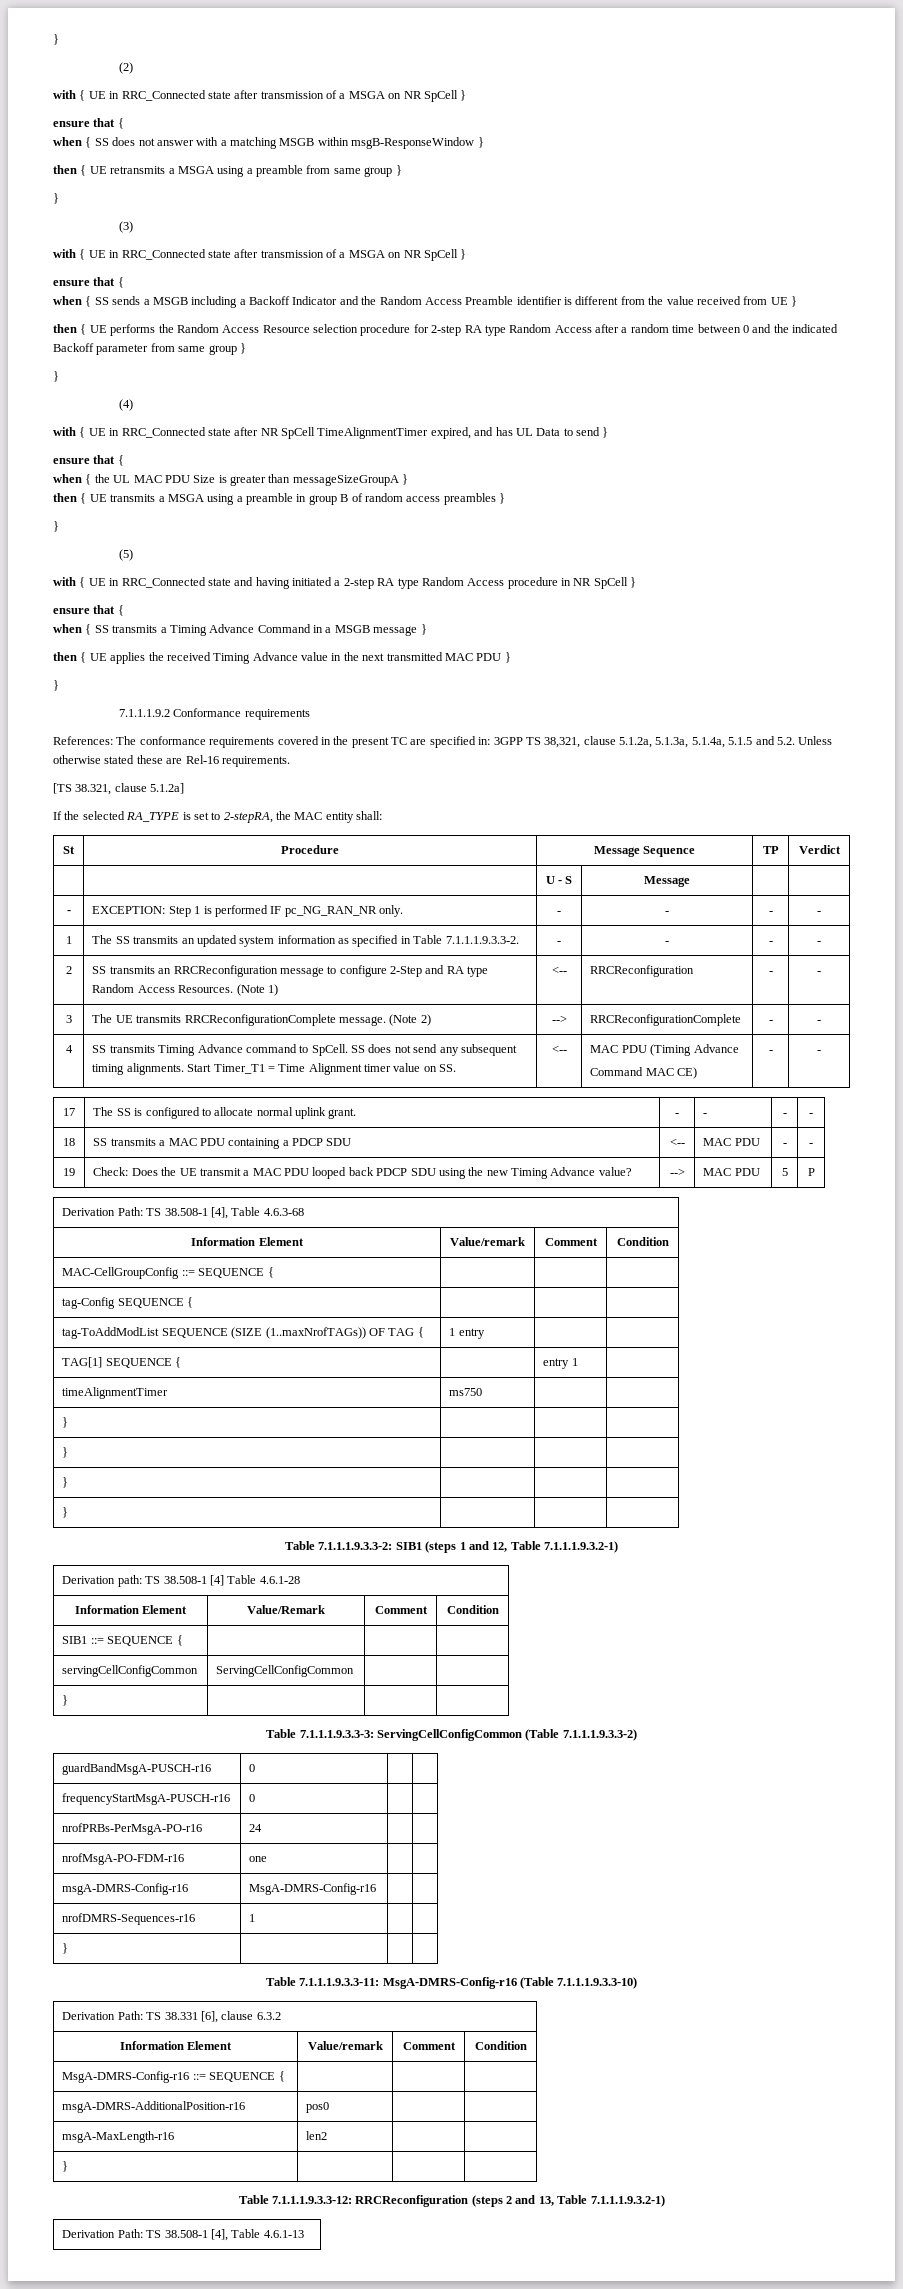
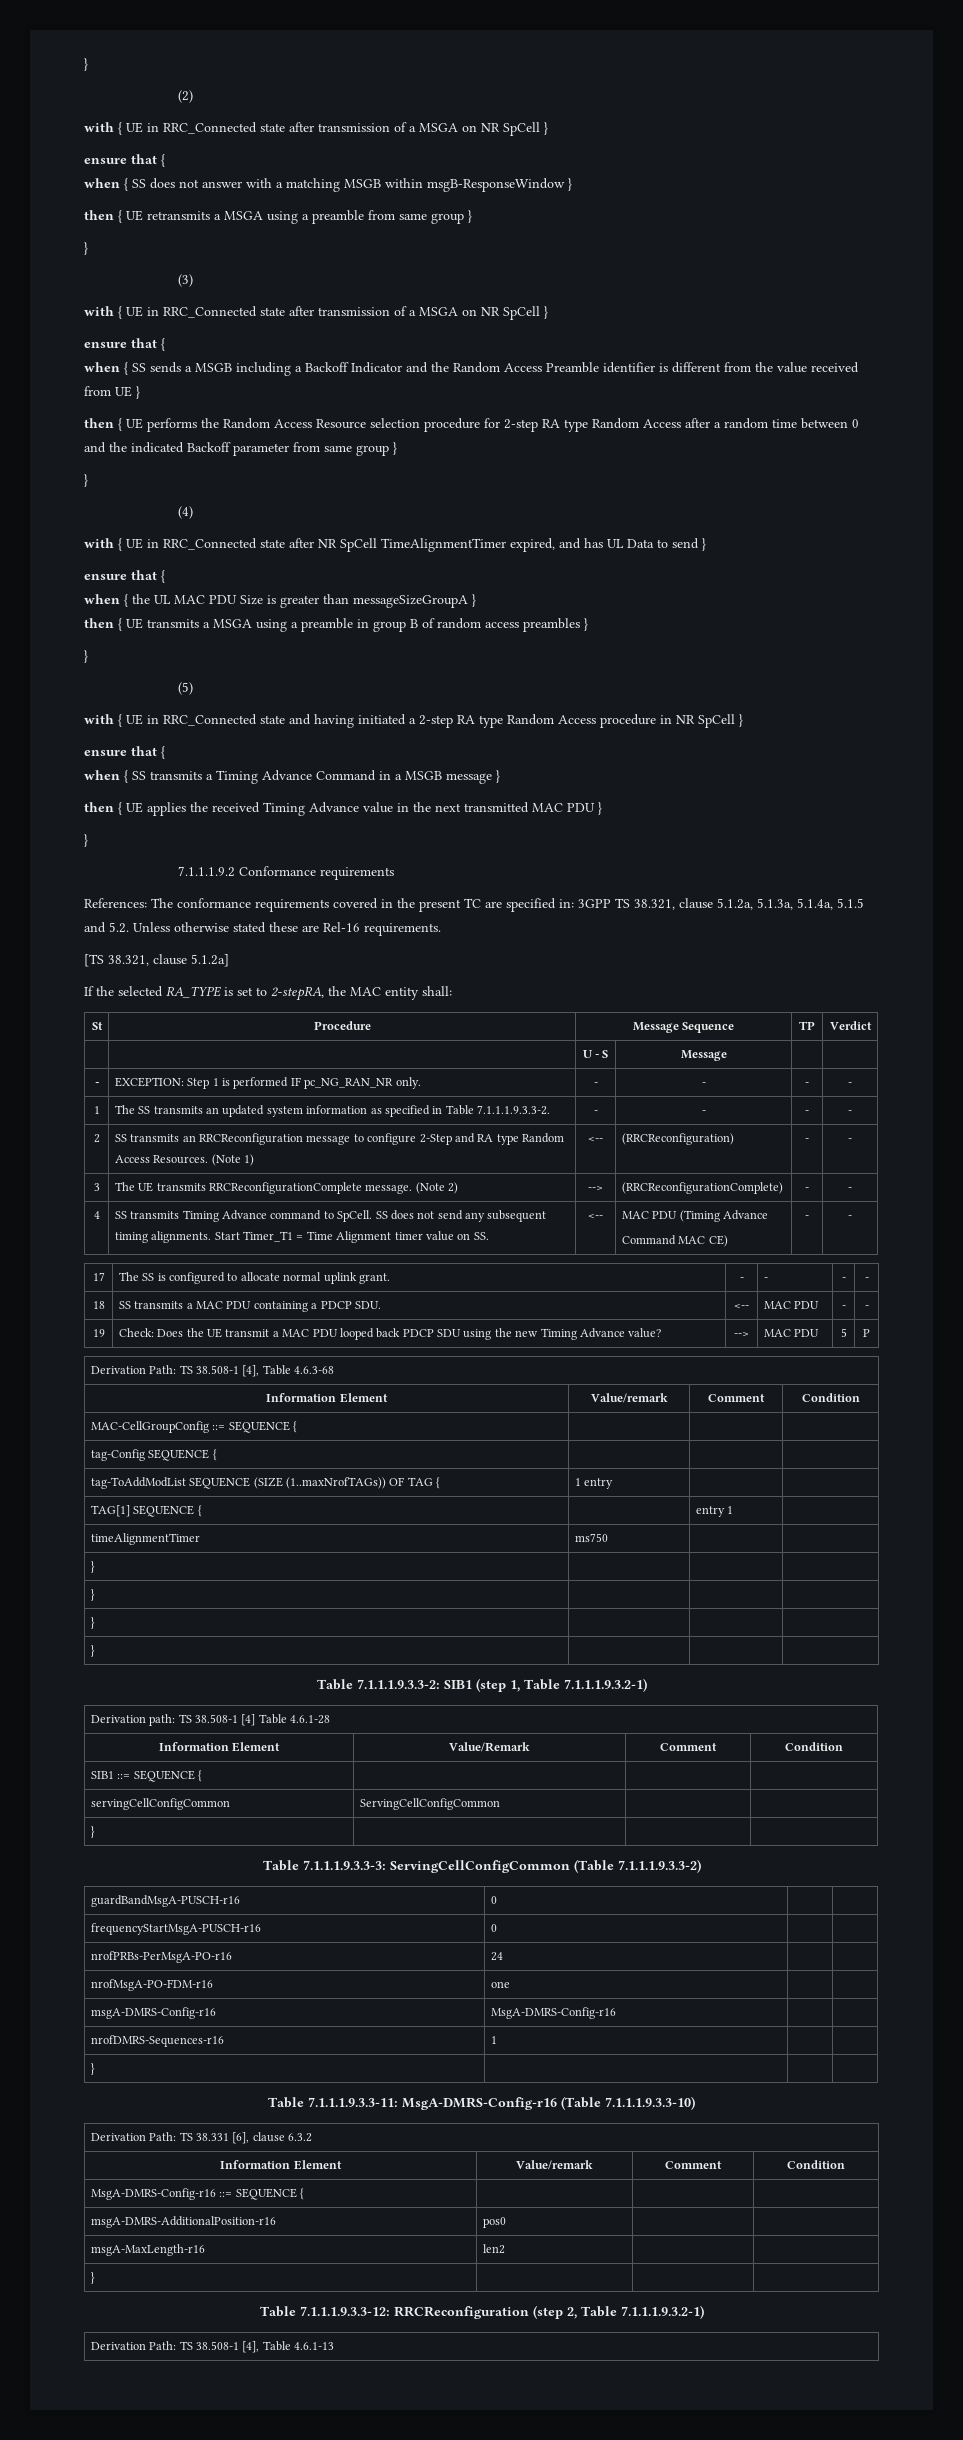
[544,737,581,748] 38,321, -> [634,899,675,910] 38.321,
[590,965,695,977] RRCReconfiguration -> [621,1133,734,1145] (RRCReconfiguration)
[590,1014,742,1026] RRCReconfigurationComplete -> [621,1182,783,1194] (RRCReconfigurationComplete)
[326,1138,352,1146] SDU -> [354,1301,381,1309] SDU.
[425,1541,508,1553] (steps 1 and 12, -> [475,1678,520,1692] (step 1,
[471,2195,554,2207] (steps 2 and 13, -> [532,2305,577,2319] (step 2,

